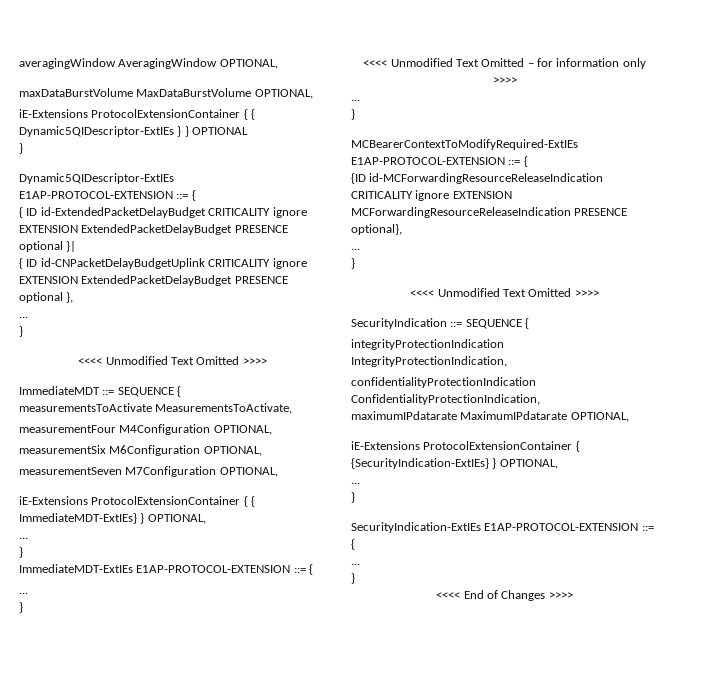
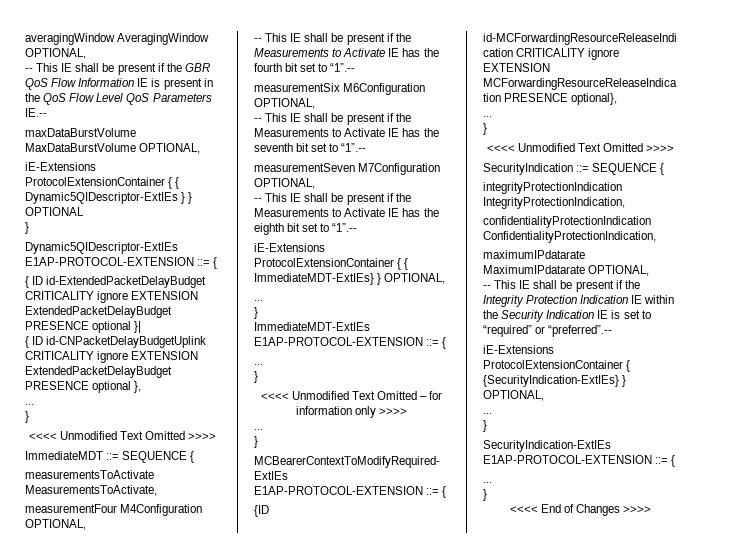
(278, 64) none -> [25,63,210,75] [25,78,213,90] [25,93,212,105] [25,108,47,117] // -- This IE shall be present if the GBR QoS Flow Information IE is present in the QoS Flow Level QoS Parameters IE.--
[19,445,262,456] [19,466,278,477] measurementSix M6Configuration OPTIONAL, // measurementSeven M7Configuration OPTIONAL, -> [254,33,411,45] [254,48,439,57] [254,63,356,72] [254,83,426,95] [254,98,315,109] [254,113,411,125] [254,128,439,137] [254,143,367,152] [254,163,441,175] [254,178,315,189] [254,193,411,205] [254,208,439,217] [254,223,358,235] -- This IE shall be present if the Measurements to Activate IE has the fourth bit set to “1”.-- // measurementSix M6Configuration OPTIONAL, // -- This IE shall be present if the Measurements to Activate IE has the seventh bit set to “1”.-- // measurementSeven M7Configuration OPTIONAL, // -- This IE shall be present if the Measurements to Activate IE has the eighth bit set to “1”.--
(629, 417) none -> [483,280,640,292] [483,295,675,307] [483,310,651,322] [483,325,613,337] // -- This IE shall be present if the Integrity Protection Indication IE within the Security Indication IE is set to “required” or “preferred”.--

